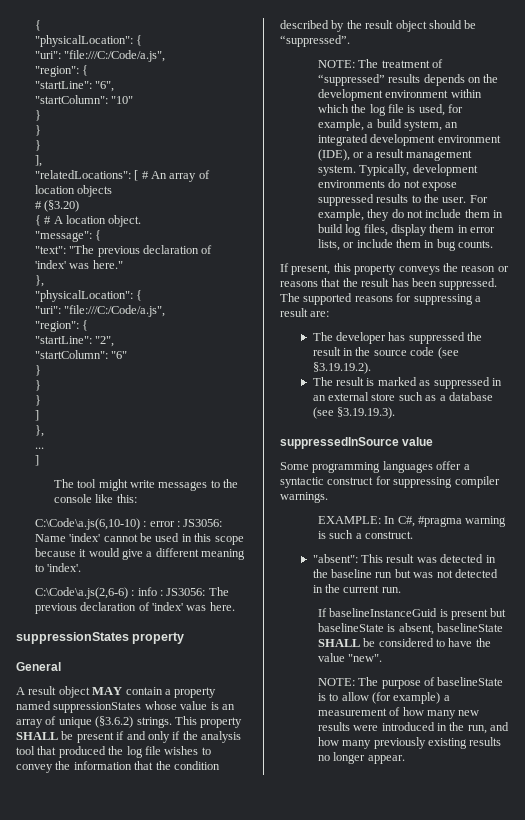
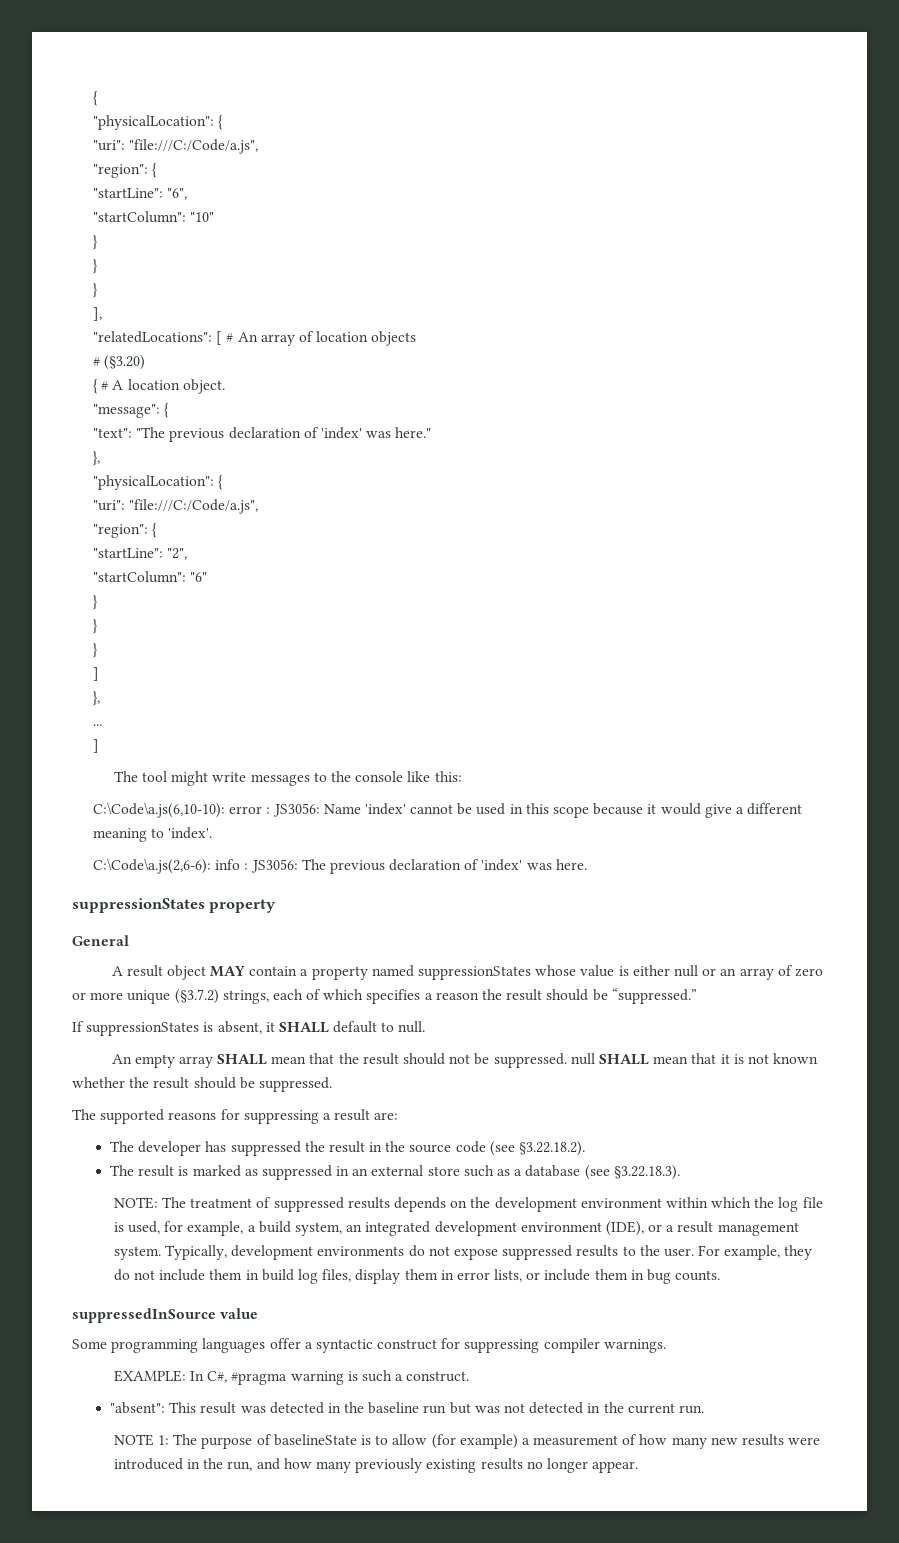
[34,518,147,530] C:\Code\a.js(6,10-10) : -> [92,802,225,818] C:\Code\a.js(6,10-10):
[34,587,135,599] C:\Code\a.js(2,6-6) : -> [92,858,211,874] C:\Code\a.js(2,6-6):
[221,704,235,710] [16,716,243,728] [16,731,241,743] [16,746,211,758] [16,761,220,773] [280,20,477,32] [280,35,350,47] an array of unique (§3.6.2) strings. This property SHALL be present if and only if the analysis tool that produced the log file wishes to convey the information that the condition described by the result object should be “suppressed”. -> [632,965,823,980] [72,988,697,1004] [72,1021,426,1036] [111,1053,819,1068] [72,1077,332,1092] [72,1109,399,1124] [109,1141,586,1156] [109,1165,680,1180] either null or an array of zero or more unique (§3.7.2) strings, each of which specifies a reason the result should be “suppressed.” // If suppressionStates is absent, it SHALL default to null. // An empty array SHALL mean that the result should not be suppressed. null SHALL mean that it is not known whether the result should be suppressed. // The supported reasons for suppressing a result are: // The developer has suppressed the result in the source code (see §3.22.18.2). // The result is marked as suppressed in an external store such as a database (see §3.22.18.3).
[317,74,385,86] “suppressed” -> [273,1197,344,1212] suppressed
[280,263,509,275] [280,278,498,290] [280,293,481,305] [280,308,330,317] [312,332,483,344] [312,347,459,359] [312,362,371,374] [312,377,502,389] [312,392,493,401] [312,407,396,419] // If present, this property conveys the reason or reasons that the result has been suppressed. The supported reasons for suppressing a result are: // The developer has suppressed the result in the source code (see §3.19.19.2). // The result is marked as suppressed in an external store such as a database (see §3.19.19.3). -> (721, 1275) none
[317,608,507,620] [317,623,503,635] [317,638,491,647] [317,653,383,662] [317,678,355,686] If baselineInstanceGuid is present but baselineState is absent, baselineState SHALL be considered to have the value "new". // NOTE: -> [113,1434,170,1446] NOTE 1:

